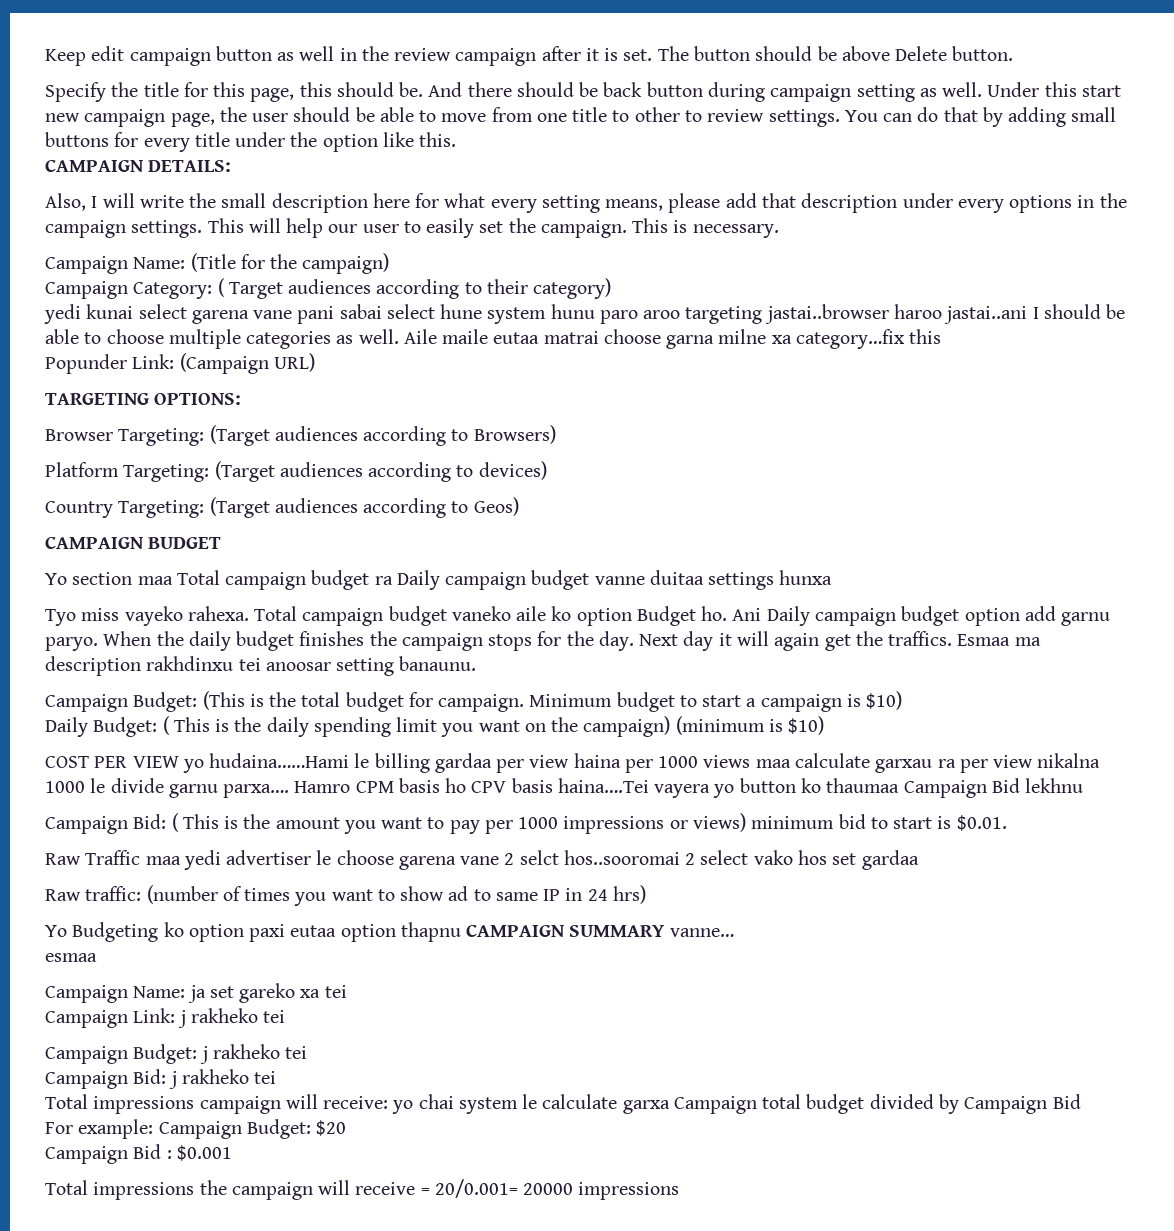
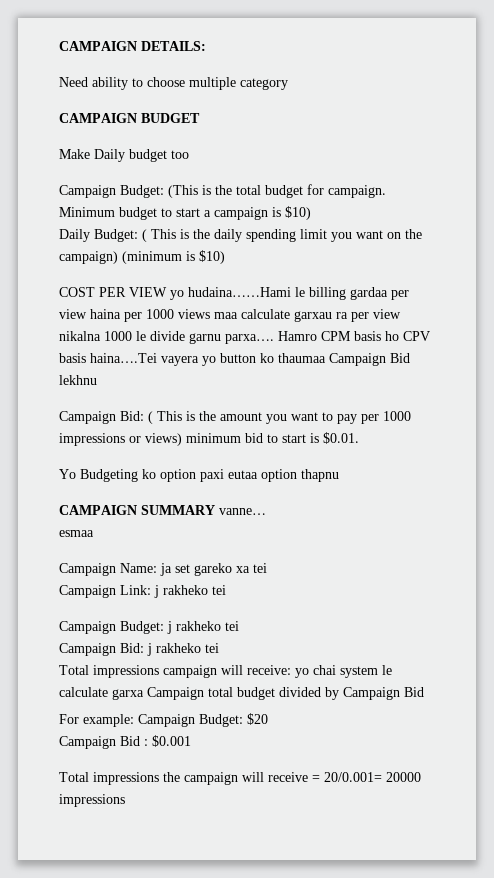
[45,46,1014,66] [45,82,1121,102] [45,107,1117,127] [45,132,457,152] [45,159,232,172] [45,193,1127,213] [45,218,779,238] [45,253,390,274] [45,278,612,299] [44,304,1126,324] [45,329,942,349] [45,353,315,374] [45,393,242,405] [45,425,556,446] [45,461,547,482] [45,497,519,518] [45,536,222,549] [45,570,833,590] [45,606,1111,626] [45,631,1041,651] [45,656,477,676] Keep edit campaign button as well in the review campaign after it is set. The button should be above Delete button. // Specify the title for this page, this should be. And there should be back button during campaign setting as well. Under this start new campaign page, the user should be able to move from one title to other to review settings. You can do that by adding small buttons for every title under the option like this. // CAMPAIGN DETAILS: // Also, I will write the small description here for what every setting means, please add that description under every options in the campaign settings. This will help our user to easily set the campaign. This is necessary. // Campaign Name: (Title for the campaign) // Campaign Category: ( Target audiences according to their category) // yedi kunai select garena vane pani sabai select hune system hunu paro aroo targeting jastai..browser haroo jastai..ani I should be able to choose multiple categories as well. Aile maile eutaa matrai choose garna milne xa category…fix this // Popunder Link: (Campaign URL) // TARGETING OPTIONS: // Browser Targeting: (Target audiences according to Browsers) // Platform Targeting: (Target audiences according to devices) // Country Targeting: (Target audiences according to Geos) // CAMPAIGN BUDGET // Yo section maa Total campaign budget ra Daily campaign budget vanne duitaa settings hunxa // Tyo miss vayeko rahexa. Total campaign budget vaneko aile ko option Budget ho. Ani Daily campaign budget option add garnu paryo. When the daily budget finishes the campaign stops for the day. Next day it will again get the traffics. Esmaa ma description rakhdinxu tei anoosar setting banaunu. -> [59,41,206,51] [59,77,288,90] [59,113,200,123] [59,149,189,162] CAMPAIGN DETAILS: // Need ability to choose multiple category // CAMPAIGN BUDGET // Make Daily budget too
[45,850,919,870] [45,885,646,906] // Raw Traffic maa yedi advertiser le choose garena vane 2 selct hos..sooromai 2 select vako hos set gardaa // Raw traffic: (number of times you want to show ad to same IP in 24 hrs) -> (359, 438) none
(461, 932) none -> (339, 475) //

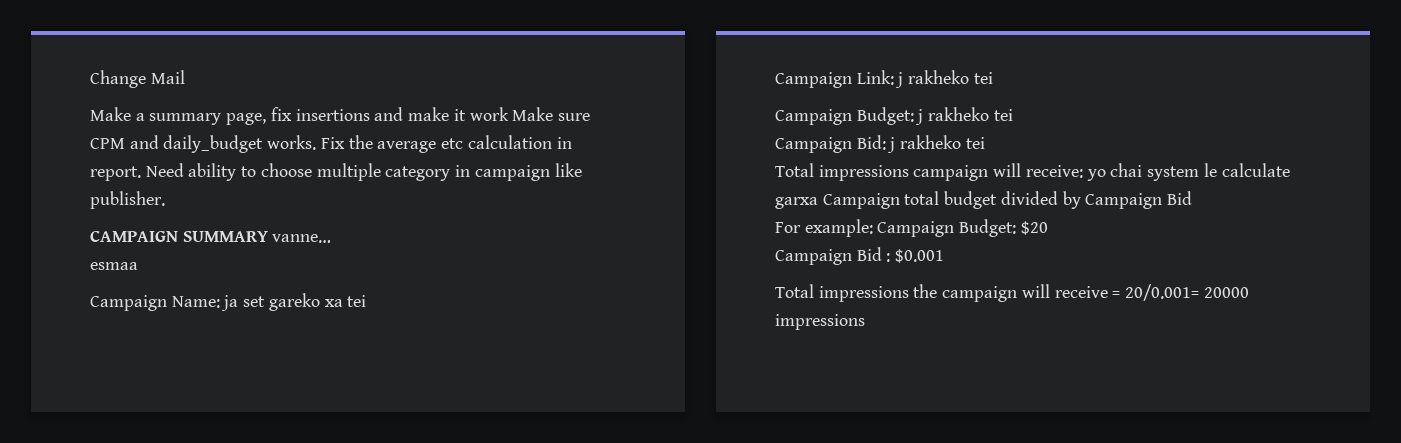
[59,41,206,51] CAMPAIGN DETAILS: // -> [90,70,185,88] [90,107,590,125] [90,135,572,153] [90,166,141,181] Change Mail // Make a summary page, fix insertions and make it work Make sure CPM and daily_budget works. Fix the average etc calculation in report.
[59,113,200,123] [59,149,189,162] [59,184,386,198] [59,206,311,220] [59,229,422,242] [59,250,225,264] [59,287,409,300] [59,309,401,322] [59,331,430,344] [59,353,410,366] [59,375,97,385] [59,411,411,424] [59,432,359,446] [59,469,339,482] // CAMPAIGN BUDGET // Make Daily budget too // Campaign Budget: (This is the total budget for campaign. Minimum budget to start a campaign is $10) // Daily Budget: ( This is the daily spending limit you want on the campaign) (minimum is $10) // COST PER VIEW yo hudaina……Hami le billing gardaa per view haina per 1000 views maa calculate garxau ra per view nikalna 1000 le divide garnu parxa…. Hamro CPM basis ho CPV basis haina….Tei vayera yo button ko thaumaa Campaign Bid lekhnu // Campaign Bid: ( This is the amount you want to pay per 1000 impressions or views) minimum bid to start is $0.01. // Yo Budgeting ko option paxi eutaa option thapnu -> [455,163,582,181] [90,191,165,209] in campaign like publisher.

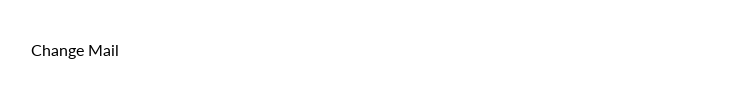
[90,107,590,125] [90,135,572,153] [90,163,582,181] [90,191,165,209] [90,231,332,243] [90,262,138,270] [90,293,367,311] [775,70,993,88] [775,107,1013,125] [775,135,985,153] [775,163,1290,181] [775,191,1193,209] [775,219,1048,237] [775,247,945,265] [775,284,1249,302] [775,314,865,330] // Make a summary page, fix insertions and make it work Make sure CPM and daily_budget works. Fix the average etc calculation in report. Need ability to choose multiple category in campaign like publisher. // CAMPAIGN SUMMARY vanne… // esmaa // Campaign Name: ja set gareko xa tei // Campaign Link: j rakheko tei // Campaign Budget: j rakheko tei // Campaign Bid: j rakheko tei // Total impressions campaign will receive: yo chai system le calculate garxa Campaign total budget divided by Campaign Bid // For example: Campaign Budget: $20 // Campaign Bid : $0.001 // Total impressions the campaign will receive = 20/0.001= 20000 impressions -> (120, 50) none

